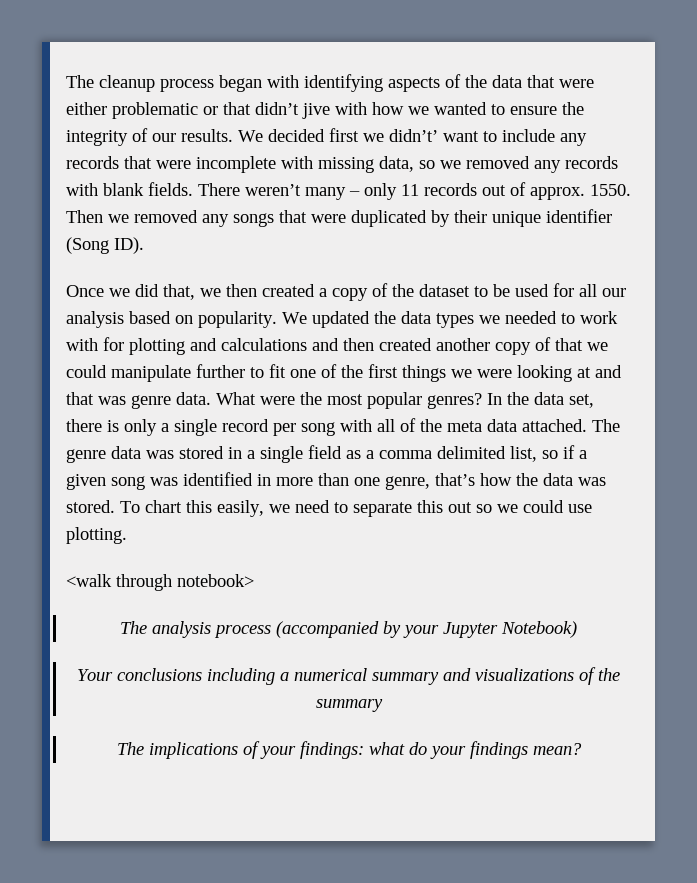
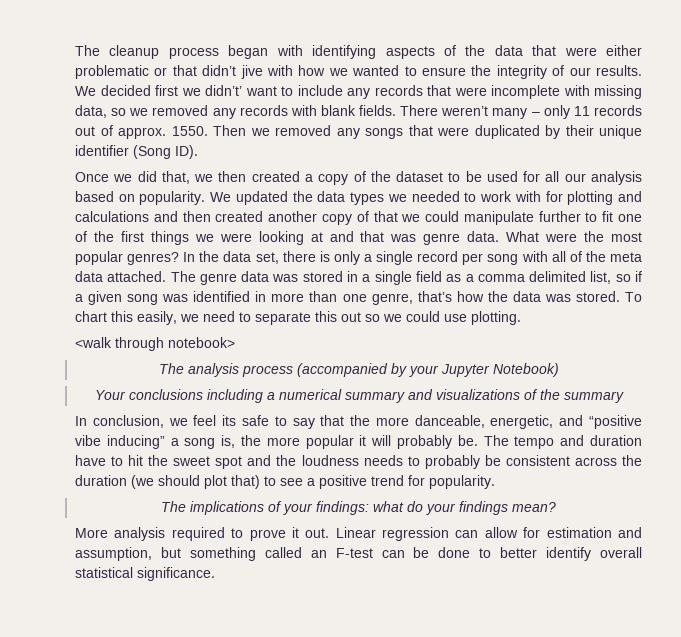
(383, 705) none -> [75,415,642,429] [75,435,643,449] [75,455,642,469] [75,475,495,489] // In conclusion, we feel its safe to say that the more danceable, energetic, and “positive vibe inducing” a song is, the more popular it will probably be. The tempo and duration have to hit the sweet spot and the loudness needs to probably be consistent across the duration (we should plot that) to see a positive trend for popularity.
(582, 749) none -> [75,527,642,541] [75,547,643,561] [75,567,215,581] // More analysis required to prove it out. Linear regression can allow for estimation and assumption, but something called an F-test can be done to better identify overall statistical significance.

